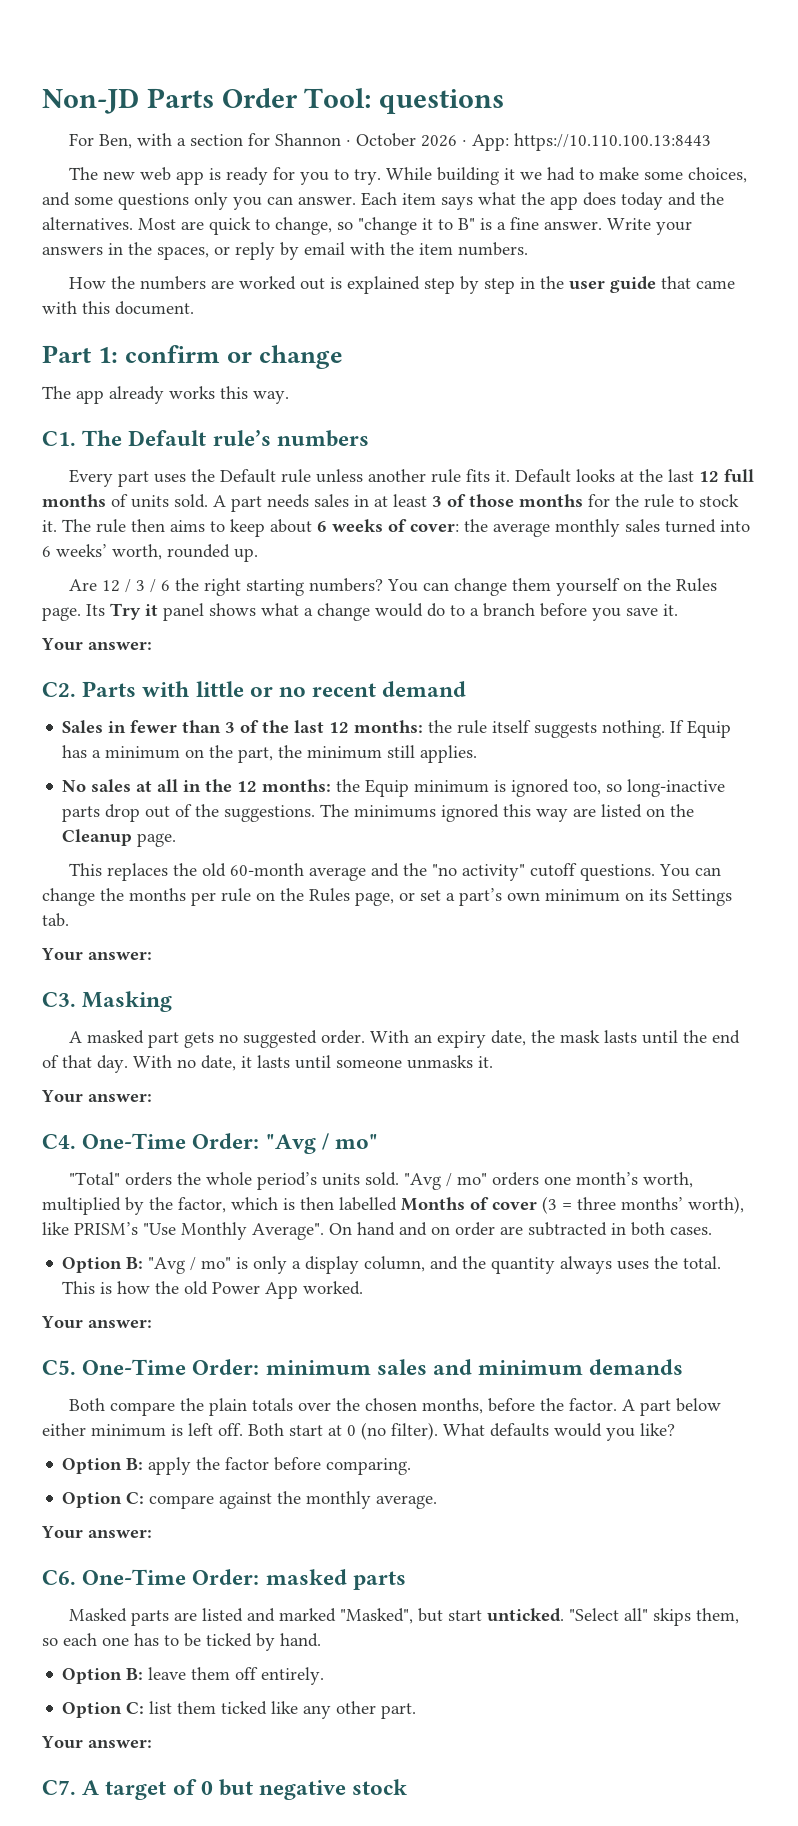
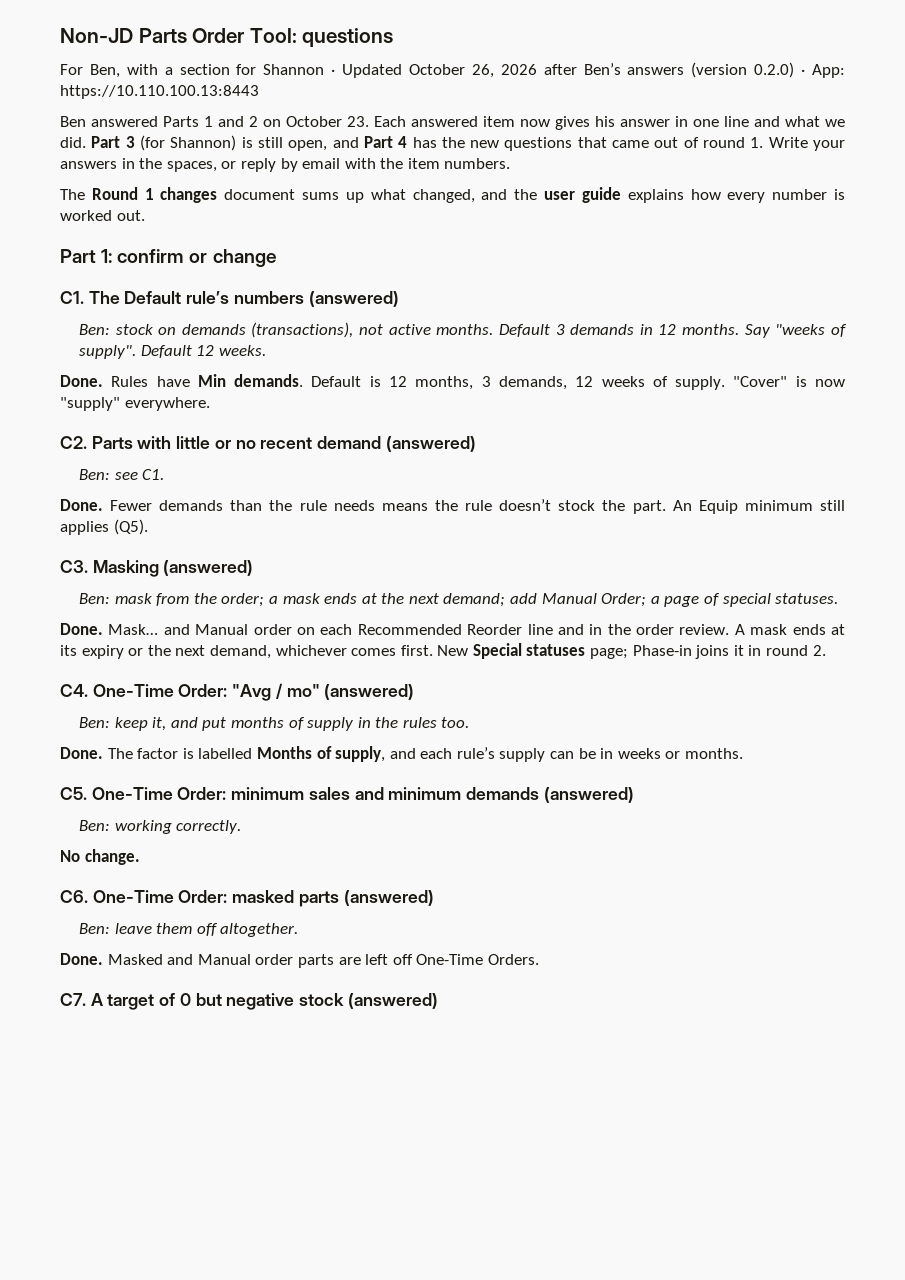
[356,133,712,151] [69,167,748,185] [42,192,724,210] [42,217,602,235] October 2026 · App: https://10.110.100.13:8443 // The new web app is ready for you to try. While building it we had to make some choices, and some questions only you can answer. Each item says what the app does today and the alternatives. Most are quick to change, so "change it to B" is a fine answer. -> [342,62,846,78] [60,85,259,99] [60,116,845,130] [60,135,764,151] Updated October 26, 2026 after Ben’s answers (version 0.2.0) · App: https://10.110.100.13:8443 // Ben answered Parts 1 and 2 on October 23. Each answered item now gives his answer in one line and what we did. Part 3 (for Shannon) is still open, and Part 4 has the new questions that came out of round 1.
[69,276,736,294] [42,301,194,315] How the numbers are worked out is explained step by step in the user guide that came with this document. -> [60,187,846,203] [60,210,145,221] The Round 1 changes document sums up what changed, and the user guide explains how every number is worked out.
[42,386,289,404] // The app already works this way. -> (277, 258) none
[69,469,755,487] [42,494,739,512] [42,519,750,537] [42,544,258,562] [69,578,718,596] [42,603,678,621] [41,638,152,651] // Every part uses the Default rule unless another rule fits it. Default looks at the last 12 full months of units sold. A part needs sales in at least 3 of those months for the rule to stock it. The rule then aims to keep about 6 weeks of cover: the average monthly sales turned into 6 weeks’ worth, rounded up. // Are 12 / 3 / 6 the right starting numbers? You can change them yourself on the Rules page. Its Try it panel shows what a change would do to a branch before you save it. // Your answer: -> [308,291,399,307] [78,322,847,338] [78,345,266,359] [60,374,845,390] [60,397,210,411] (answered) // Ben: stock on demands (transactions), not active months. Default 3 demands in 12 months. Say "weeks of supply". Default 12 weeks. // Done. Rules have Min demands. Default is 12 months, 3 demands, 12 weeks of supply. "Cover" is now "supply" everywhere.
[62,720,732,738] [62,745,478,763] [62,779,726,797] [62,804,695,822] [62,829,177,847] [69,863,722,881] [42,888,732,906] [42,913,69,927] [41,948,152,961] [42,991,173,1012] [69,1030,741,1048] [42,1055,493,1073] [41,1090,152,1103] // Sales in fewer than 3 of the last 12 months: the rule itself suggests nothing. If Equip has a minimum on the part, the minimum still applies. // No sales at all in the 12 months: the Equip minimum is ignored too, so long-inactive parts drop out of the suggestions. The minimums ignored this way are listed on the Cleanup page. // This replaces the old 60-month average and the "no activity" cutoff questions. You can change the months per rule on the Rules page, or set a part’s own minimum on its Settings tab. // Your answer: // C3. Masking // A masked part gets no suggested order. With an expiry date, the mask lasts until the end of that day. With no date, it lasts until someone unmasks it. // Your answer: -> [385,436,476,452] [78,469,165,480] [60,499,846,514] [60,519,148,535] [60,560,254,577] [78,593,839,607] [60,623,846,635] [60,643,826,659] (answered) // Ben: see C1. // Done. Fewer demands than the rule needs means the rule doesn’t stock the part. An Equip minimum still applies (Q5). // C3. Masking (answered) // Ben: mask from the order; a mask ends at the next demand; add Manual Order; a page of special statuses. // Done. Mask… and Manual order on each Recommended Reorder line and in the order review. A mask ends at its expiry or the next demand, whichever comes first. New Special statuses page; Phase-in joins it in round 2.
[69,1172,694,1190] [42,1196,744,1215] [42,1222,712,1240] [62,1256,722,1274] [62,1281,364,1299] [41,1316,152,1329] // "Total" orders the whole period’s units sold. "Avg / mo" orders one month’s worth, multiplied by the factor, which is then labelled Months of cover (3 = three months’ worth), like PRISM’s "Use Monthly Average". On hand and on order are subtracted in both cases. // Option B: "Avg / mo" is only a display column, and the quantity always uses the total. This is how the old Power App worked. // Your answer: -> [324,684,415,700] [78,717,470,731] [60,746,744,762] (answered) // Ben: keep it, and put months of supply in the rules too. // Done. The factor is labelled Months of supply, and each rule’s supply can be in weeks or months.
[69,1398,722,1416] [42,1422,675,1441] [62,1457,412,1475] [62,1491,438,1509] [41,1526,152,1539] // Both compare the plain totals over the chosen months, before the factor. A part below either minimum is left off. Both start at 0 (no filter). What defaults would you like? // Option B: apply the factor before comparing. // Option C: compare against the monthly average. // Your answer: -> [543,787,634,803] [78,820,242,834] [60,849,140,865] (answered) // Ben: working correctly. // No change.
[69,1608,740,1626] [42,1633,321,1651] [62,1667,325,1685] [62,1701,417,1719] [41,1736,152,1749] // Masked parts are listed and marked "Masked", but start unticked. "Select all" skips them, so each one has to be ticked by hand. // Option B: leave them off entirely. // Option C: list them ticked like any other part. // Your answer: -> [343,890,434,906] [78,923,299,937] [60,953,539,968] (answered) // Ben: leave them off altogether. // Done. Masked and Manual order parts are left off One-Time Orders.
(408, 1787) none -> [347,993,438,1009] (answered)

